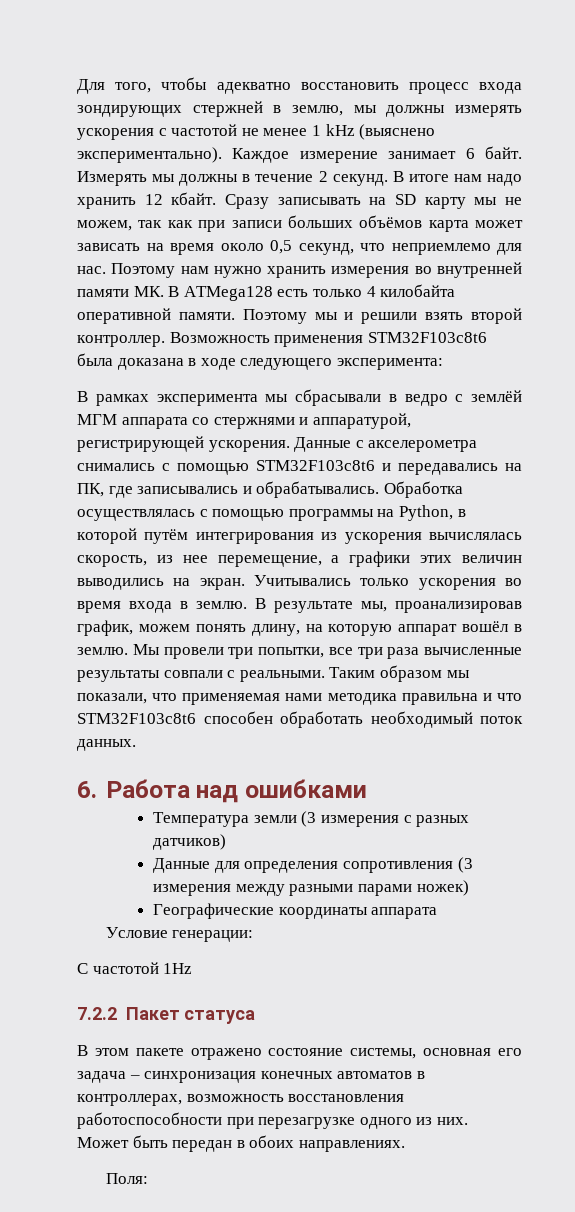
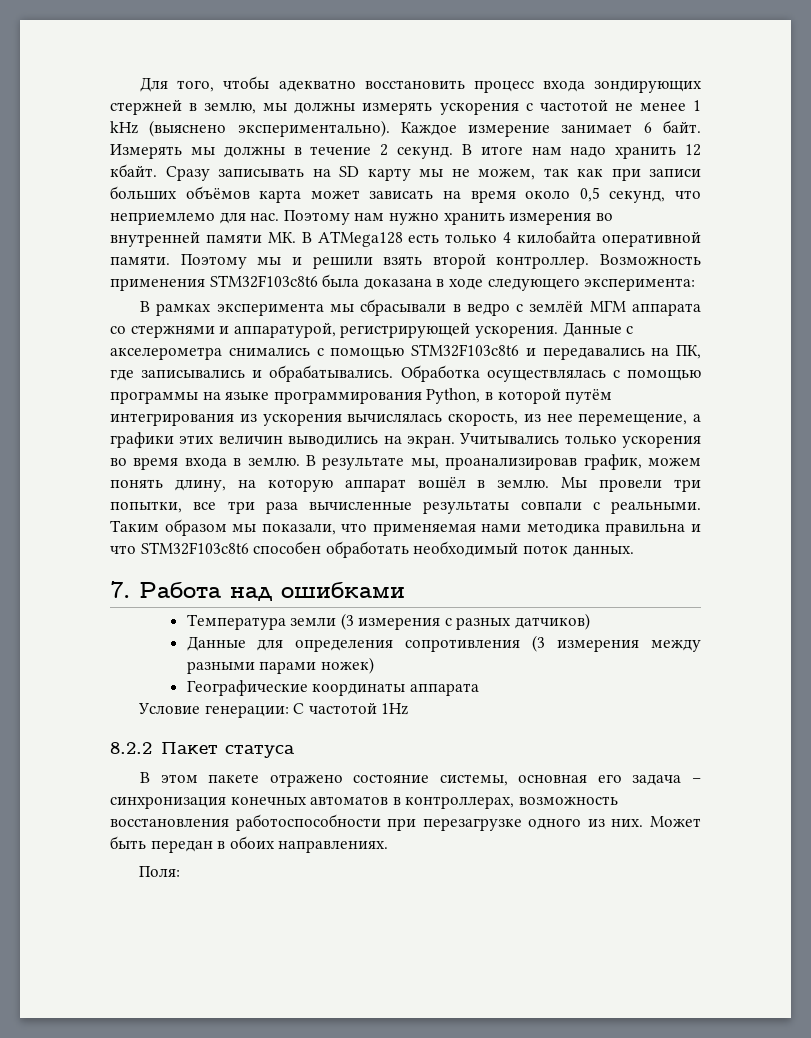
(395, 513) none -> [225,391,422,404] языке программирования
[77,781,97,798] 6. -> [110,581,130,598] 7.
(254, 936) // -> (289, 711) none
[77,1007,117,1020] 7.2.2 -> [110,742,152,754] 8.2.2

